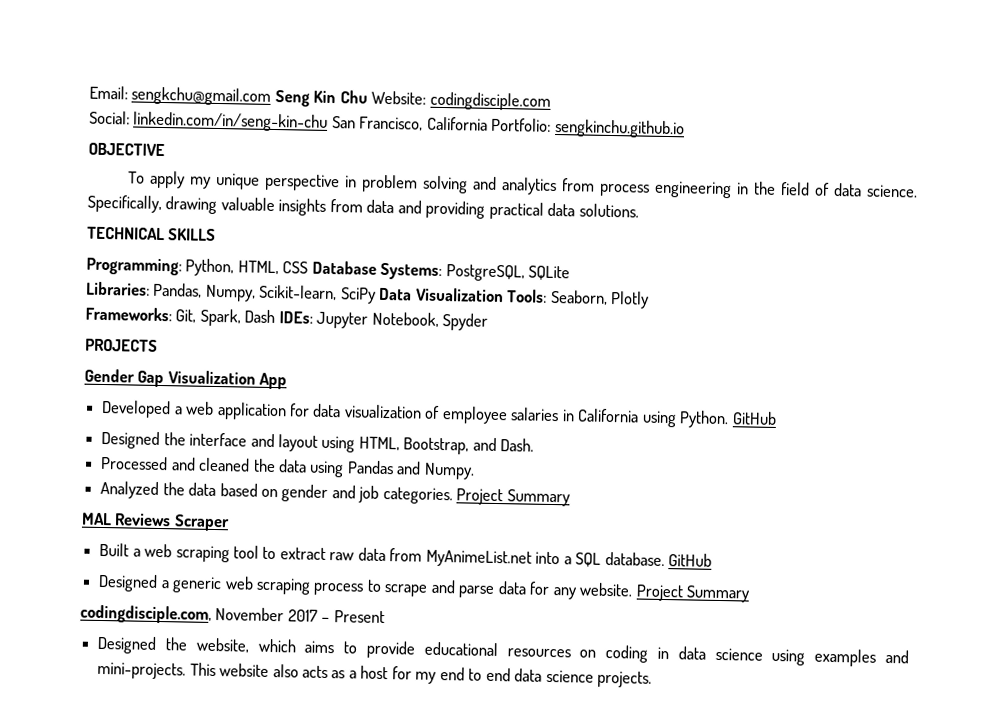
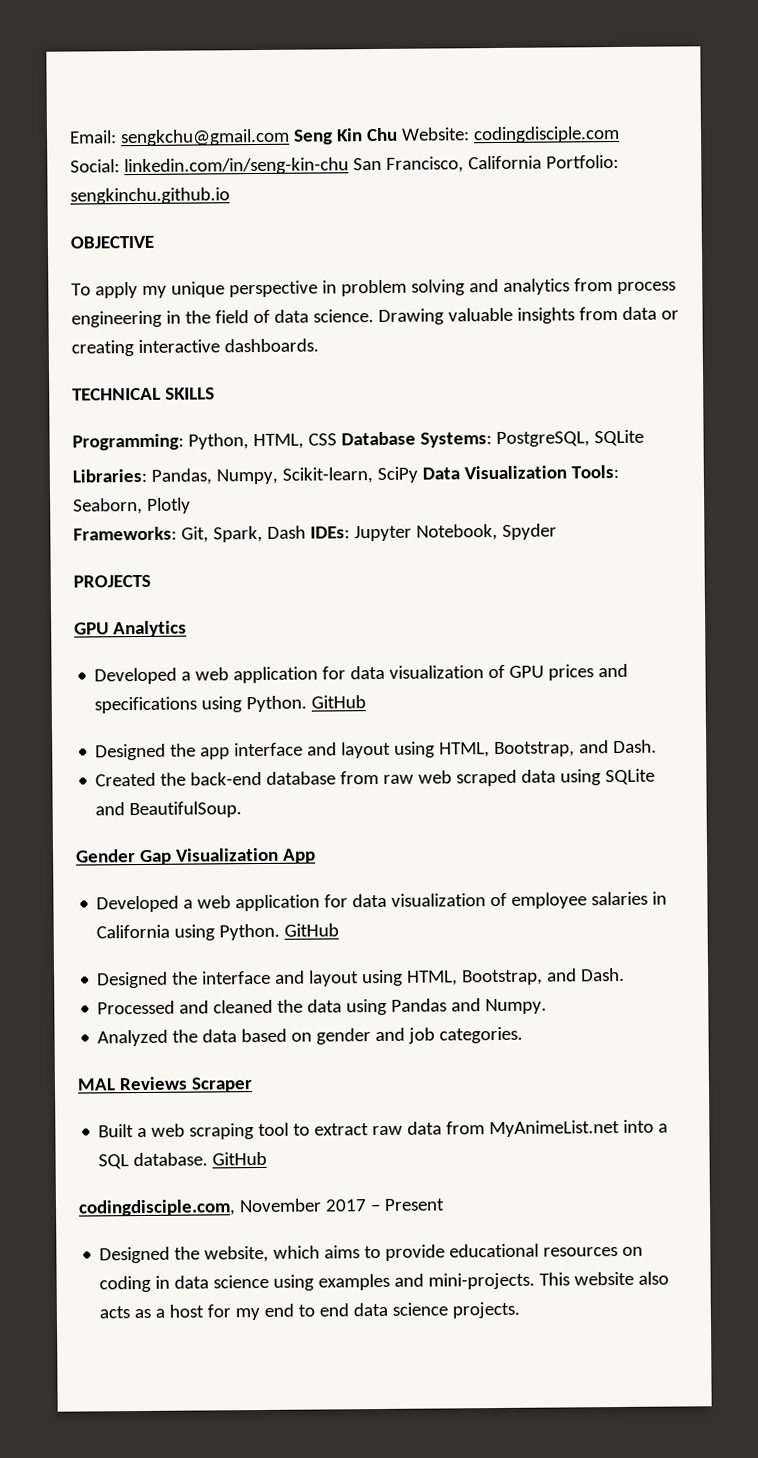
[87,194,218,215] Specifically, drawing -> [377,308,444,325] Drawing
[397,200,639,220] and providing practical data solutions. -> [660,310,679,320] [71,338,319,357] or creating interactive dashboards.
(158, 345) none -> [74,620,187,638] [94,663,629,685] [94,695,367,714] [95,739,658,761] [95,768,656,787] [95,801,243,819] // GPU Analytics // Developed a web application for data visualization of GPU prices and specifications using Python. GitHub // Designed the app interface and layout using HTML, Bootstrap, and Dash. // Created the back-end database from raw web scraped data using SQLite and BeautifulSoup.
[456,488,570,507] Project Summary -> (524, 1035) none
[98,573,750,603] // Designed a generic web scraping process to scrape and parse data for any website. Project Summary -> (268, 1158) none

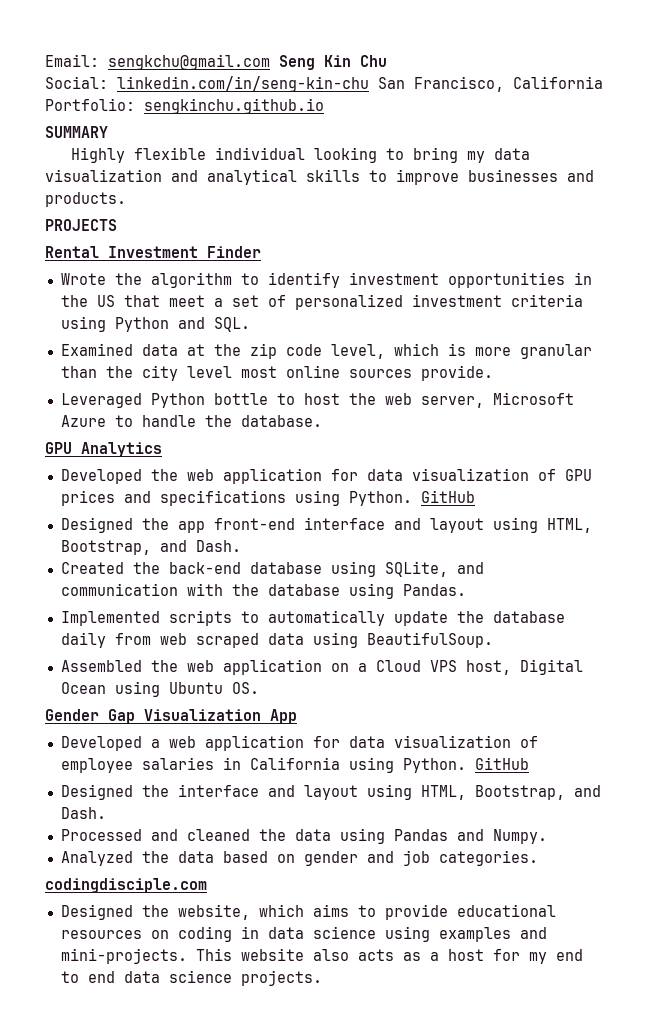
[400,125,620,144] Website: codingdisciple.com -> (387, 61) none
[70,235,154,249] [71,278,676,299] [71,306,679,328] [71,338,319,357] [72,387,215,401] [72,429,644,451] [72,464,619,485] [73,497,191,515] [73,523,557,543] [73,574,151,588] OBJECTIVE // To apply my unique perspective in problem solving and analytics from process engineering in the field of data science. Drawing valuable insights from data or creating interactive dashboards. // TECHNICAL SKILLS // Programming: Python, HTML, CSS Database Systems: PostgreSQL, SQLite // Libraries: Pandas, Numpy, Scikit-learn, SciPy Data Visualization Tools: Seaborn, Plotly // Frameworks: Git, Spark, Dash IDEs: Jupyter Notebook, Spyder // PROJECTS -> [45,126,108,138] [70,147,530,163] [45,169,594,185] [45,192,126,207] [45,219,117,231] [45,246,261,258] [60,272,592,288] [60,294,583,310] [60,316,250,332] [60,343,592,359] [60,365,493,381] [60,392,574,408] [60,415,322,427] SUMMARY // Highly flexible individual looking to bring my data visualization and analytical skills to improve businesses and products. // PROJECTS // Rental Investment Finder // Wrote the algorithm to identify investment opportunities in the US that meet a set of personalized investment criteria using Python and SQL. // Examined data at the zip code level, which is more granular than the city level most online sources provide. // Leveraged Python bottle to host the web server, Microsoft Azure to handle the database.
[181,671,192,681] a -> [150,469,178,481] the
(231, 753) none -> [213,518,295,530] front-end
[340,770,415,785] from raw -> [330,561,484,577] [60,583,466,599] [60,610,565,626] [60,632,151,648] using SQLite, and communication with the database using Pandas. // Implemented scripts to automatically update the database daily from
[605,768,656,786] [95,802,126,816] SQLite and -> (358, 640) none
(243, 810) none -> [60,659,583,675] [60,681,259,697] // Assembled the web application on a Cloud VPS host, Digital Ocean using Ubuntu OS.
[77,1076,253,1093] [98,1119,669,1140] [98,1151,268,1170] [78,1198,445,1217] MAL Reviews Scraper // Built a web scraping tool to extract raw data from MyAnimeList.net into a SQL database. GitHub // codingdisciple.com, November 2017 – Present -> [45,878,207,893] codingdisciple.com

